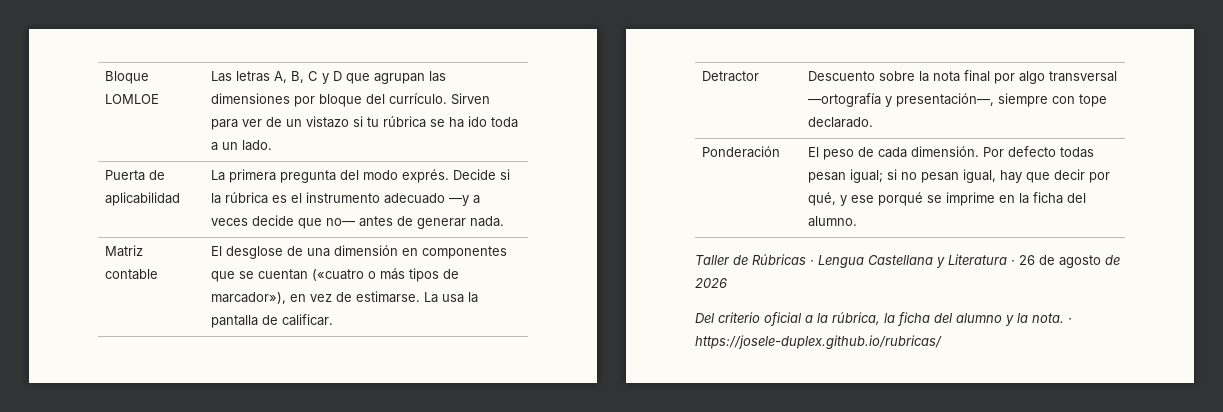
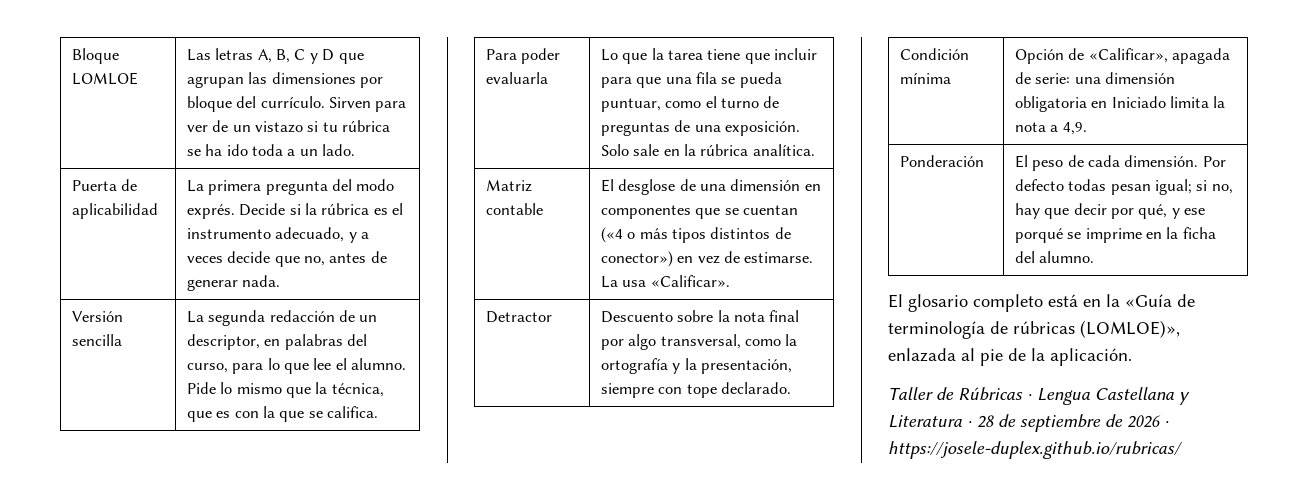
[384,193,470,206] adecuado —y -> [275,227,357,243] adecuado, y
[326,218,356,226] no— -> [303,256,325,266] no,
(505, 221) none -> [71,311,123,322] [71,334,122,346] [186,310,378,326] [186,334,367,350] [186,358,407,374] [186,382,384,398] [186,406,379,422] [485,48,561,64] [485,72,548,84] [600,48,818,64] [600,72,782,88] [600,96,780,112] [600,120,800,136] [600,144,815,156] // Versión sencilla | La segunda redacción de un descriptor, en palabras del curso, para lo que lee el alumno. Pide lo mismo que la técnica, que es con la que se califica. // Para poder evaluarla | Lo que la tarea tiene que incluir para que una fila se pueda puntuar, como el turno de preguntas de una exposición. Solo sale en la rúbrica analítica.
[312,269,365,281] («cuatro -> [600,227,623,243] («4
[443,269,460,279] [211,292,287,304] de marcador»), -> [710,227,791,239] [600,251,673,267] distintos de conector»)
[468,292,479,303] [211,314,334,328] la pantalla de calificar. -> [650,275,730,287] «Calificar».
[1049,71,1118,82] [808,93,1108,107] [808,117,874,128] transversal —ortografía y presentación—, siempre con tope declarado. -> [660,334,798,349] [600,358,792,374] [600,382,791,398] [899,48,969,60] [899,73,951,84] [1014,48,1230,64] [1014,72,1175,84] [1014,96,1226,112] [1014,122,1087,135] transversal, como la ortografía y la presentación, siempre con tope declarado. // Condición mínima | Opción de «Calificar», apagada de serie: una dimensión obligatoria en Iniciado limita la nota a 4,9.
[901,169,997,183] no pesan igual, -> [1211,184,1233,194] no,
(858, 221) none -> [888,294,1195,312] [888,320,1180,339] [888,348,1132,366] // El glosario completo está en la «Guía de terminología de rúbricas (LOMLOE)», enlazada al pie de la aplicación.
[1019,255,1101,268] 26 de agosto -> [977,414,1101,432] 28 de septiembre
[695,312,1064,326] // Del criterio oficial a la rúbrica, la ficha del alumno y la nota. -> (1161, 421) none

